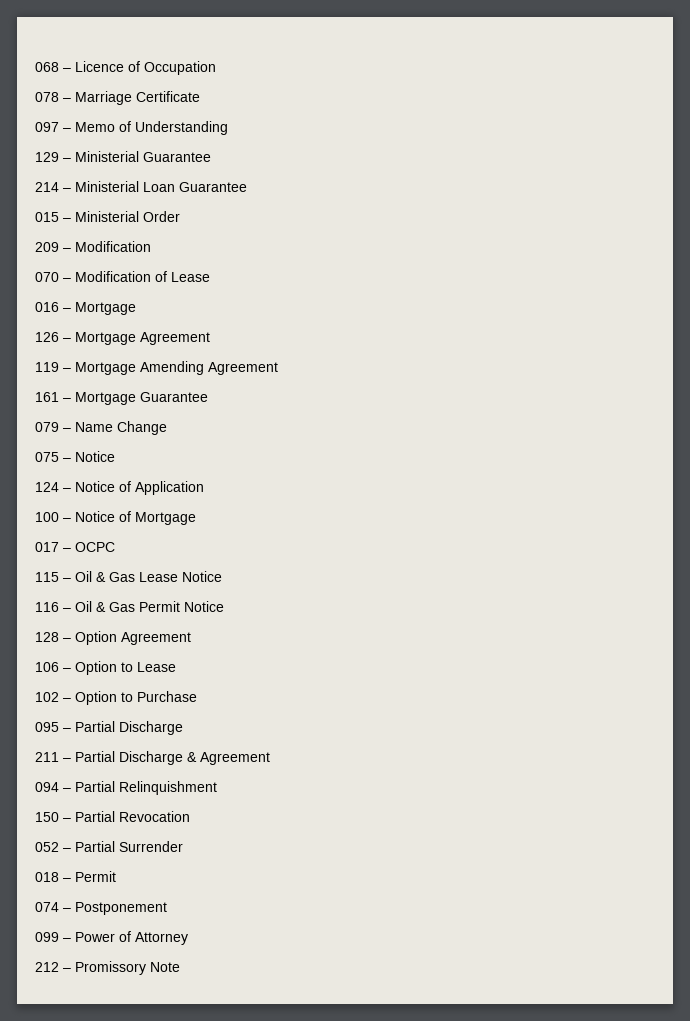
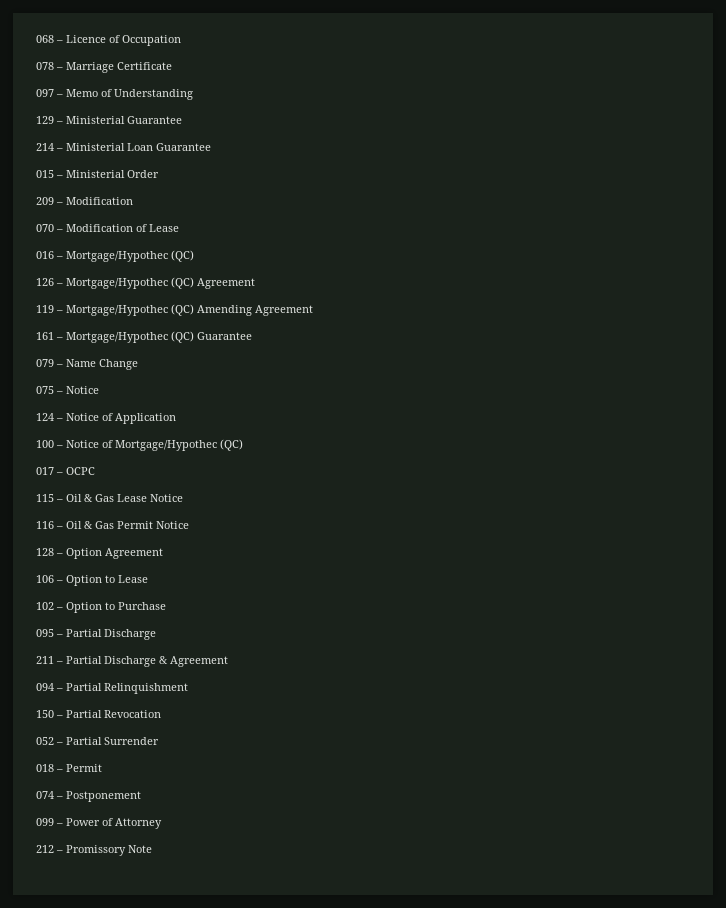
[75,302,136,315] Mortgage -> [66,250,194,262] Mortgage/Hypothec (QC)
[75,332,136,345] Mortgage -> [66,277,194,289] Mortgage/Hypothec (QC)
[75,362,136,375] Mortgage -> [66,304,194,316] Mortgage/Hypothec (QC)
[75,392,136,405] Mortgage -> [66,331,194,343] Mortgage/Hypothec (QC)
[135,512,196,525] Mortgage -> [115,439,243,451] Mortgage/Hypothec (QC)

